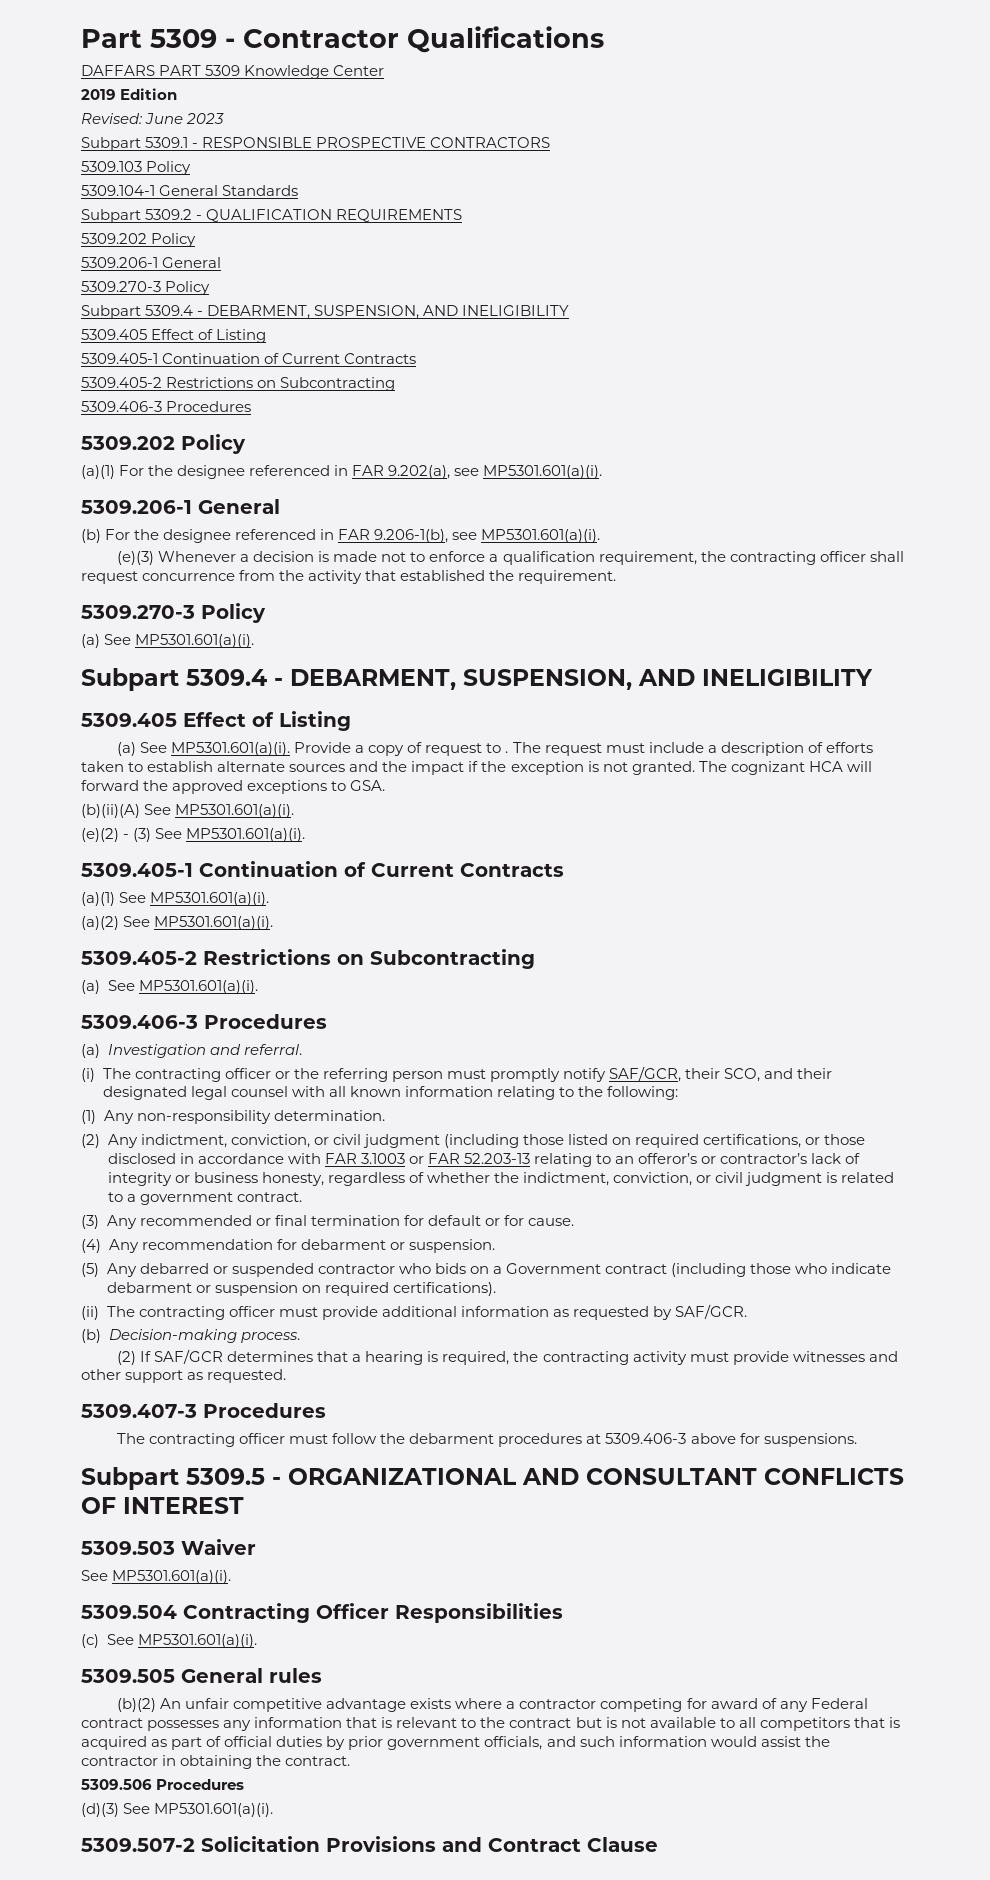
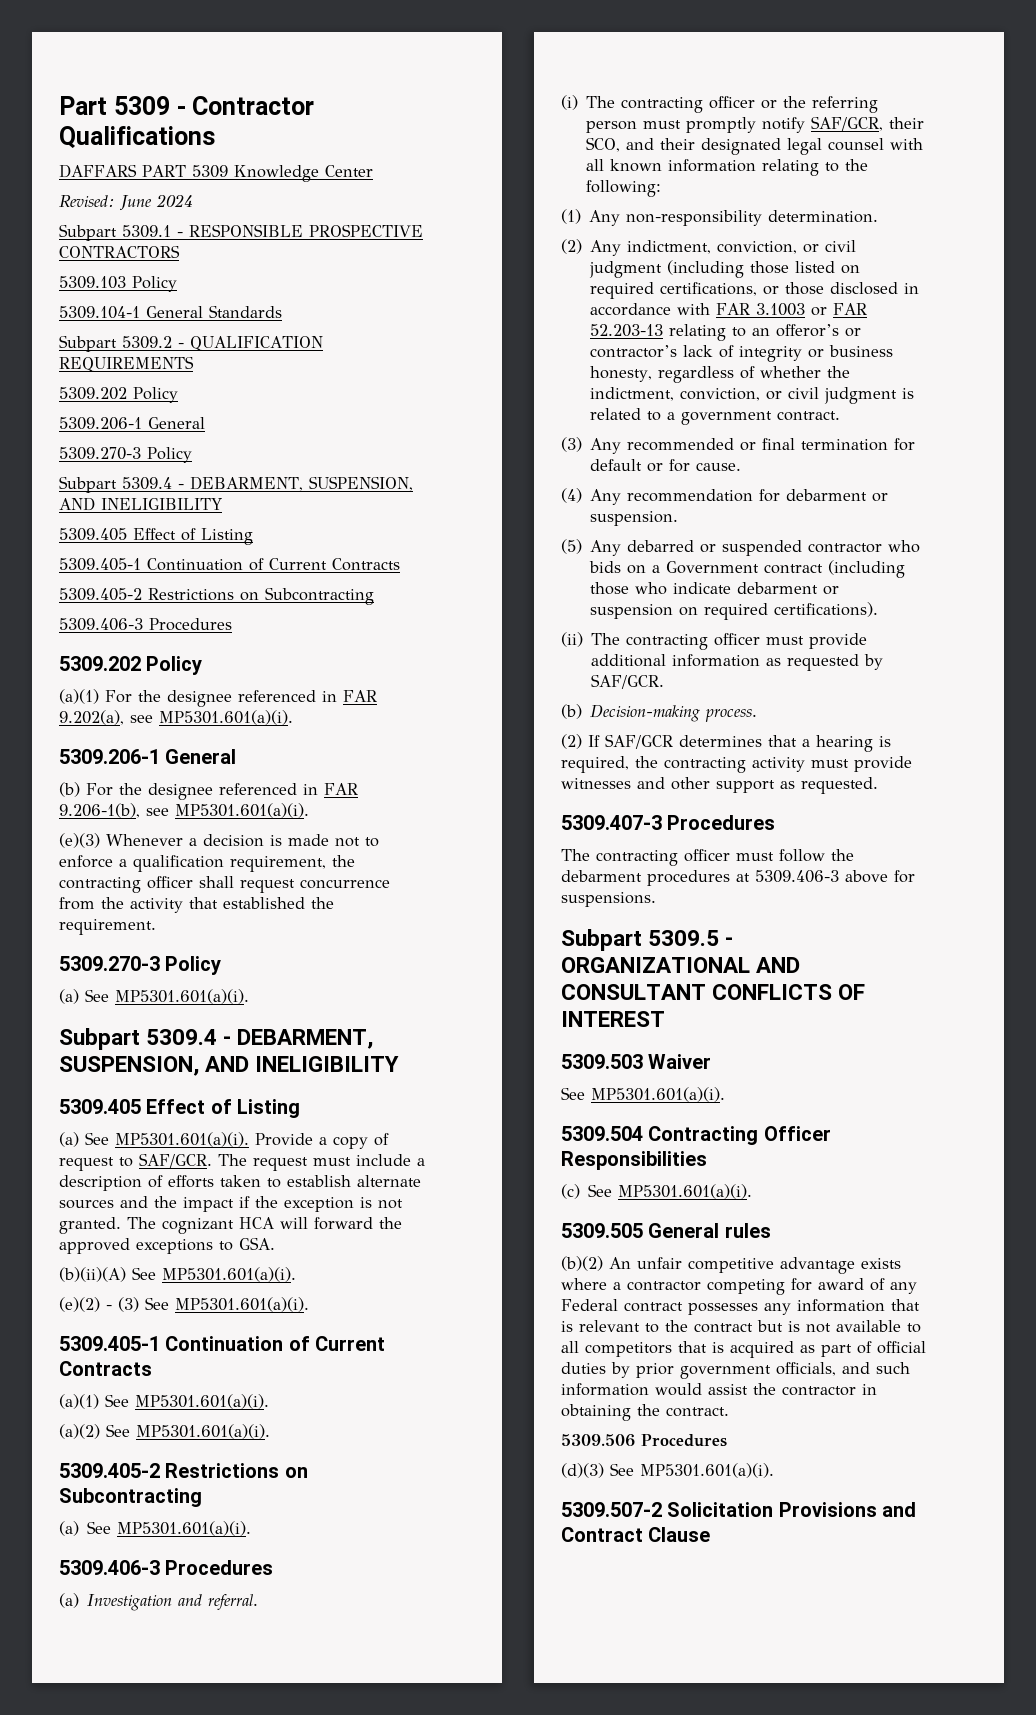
[81,88,178,100] // 2019 Edition -> (373, 171) none
[186,113,225,124] 2023 -> [156,194,193,207] 2024
[505,751,509,753] . -> [139,1153,212,1168] SAF/GCR.

